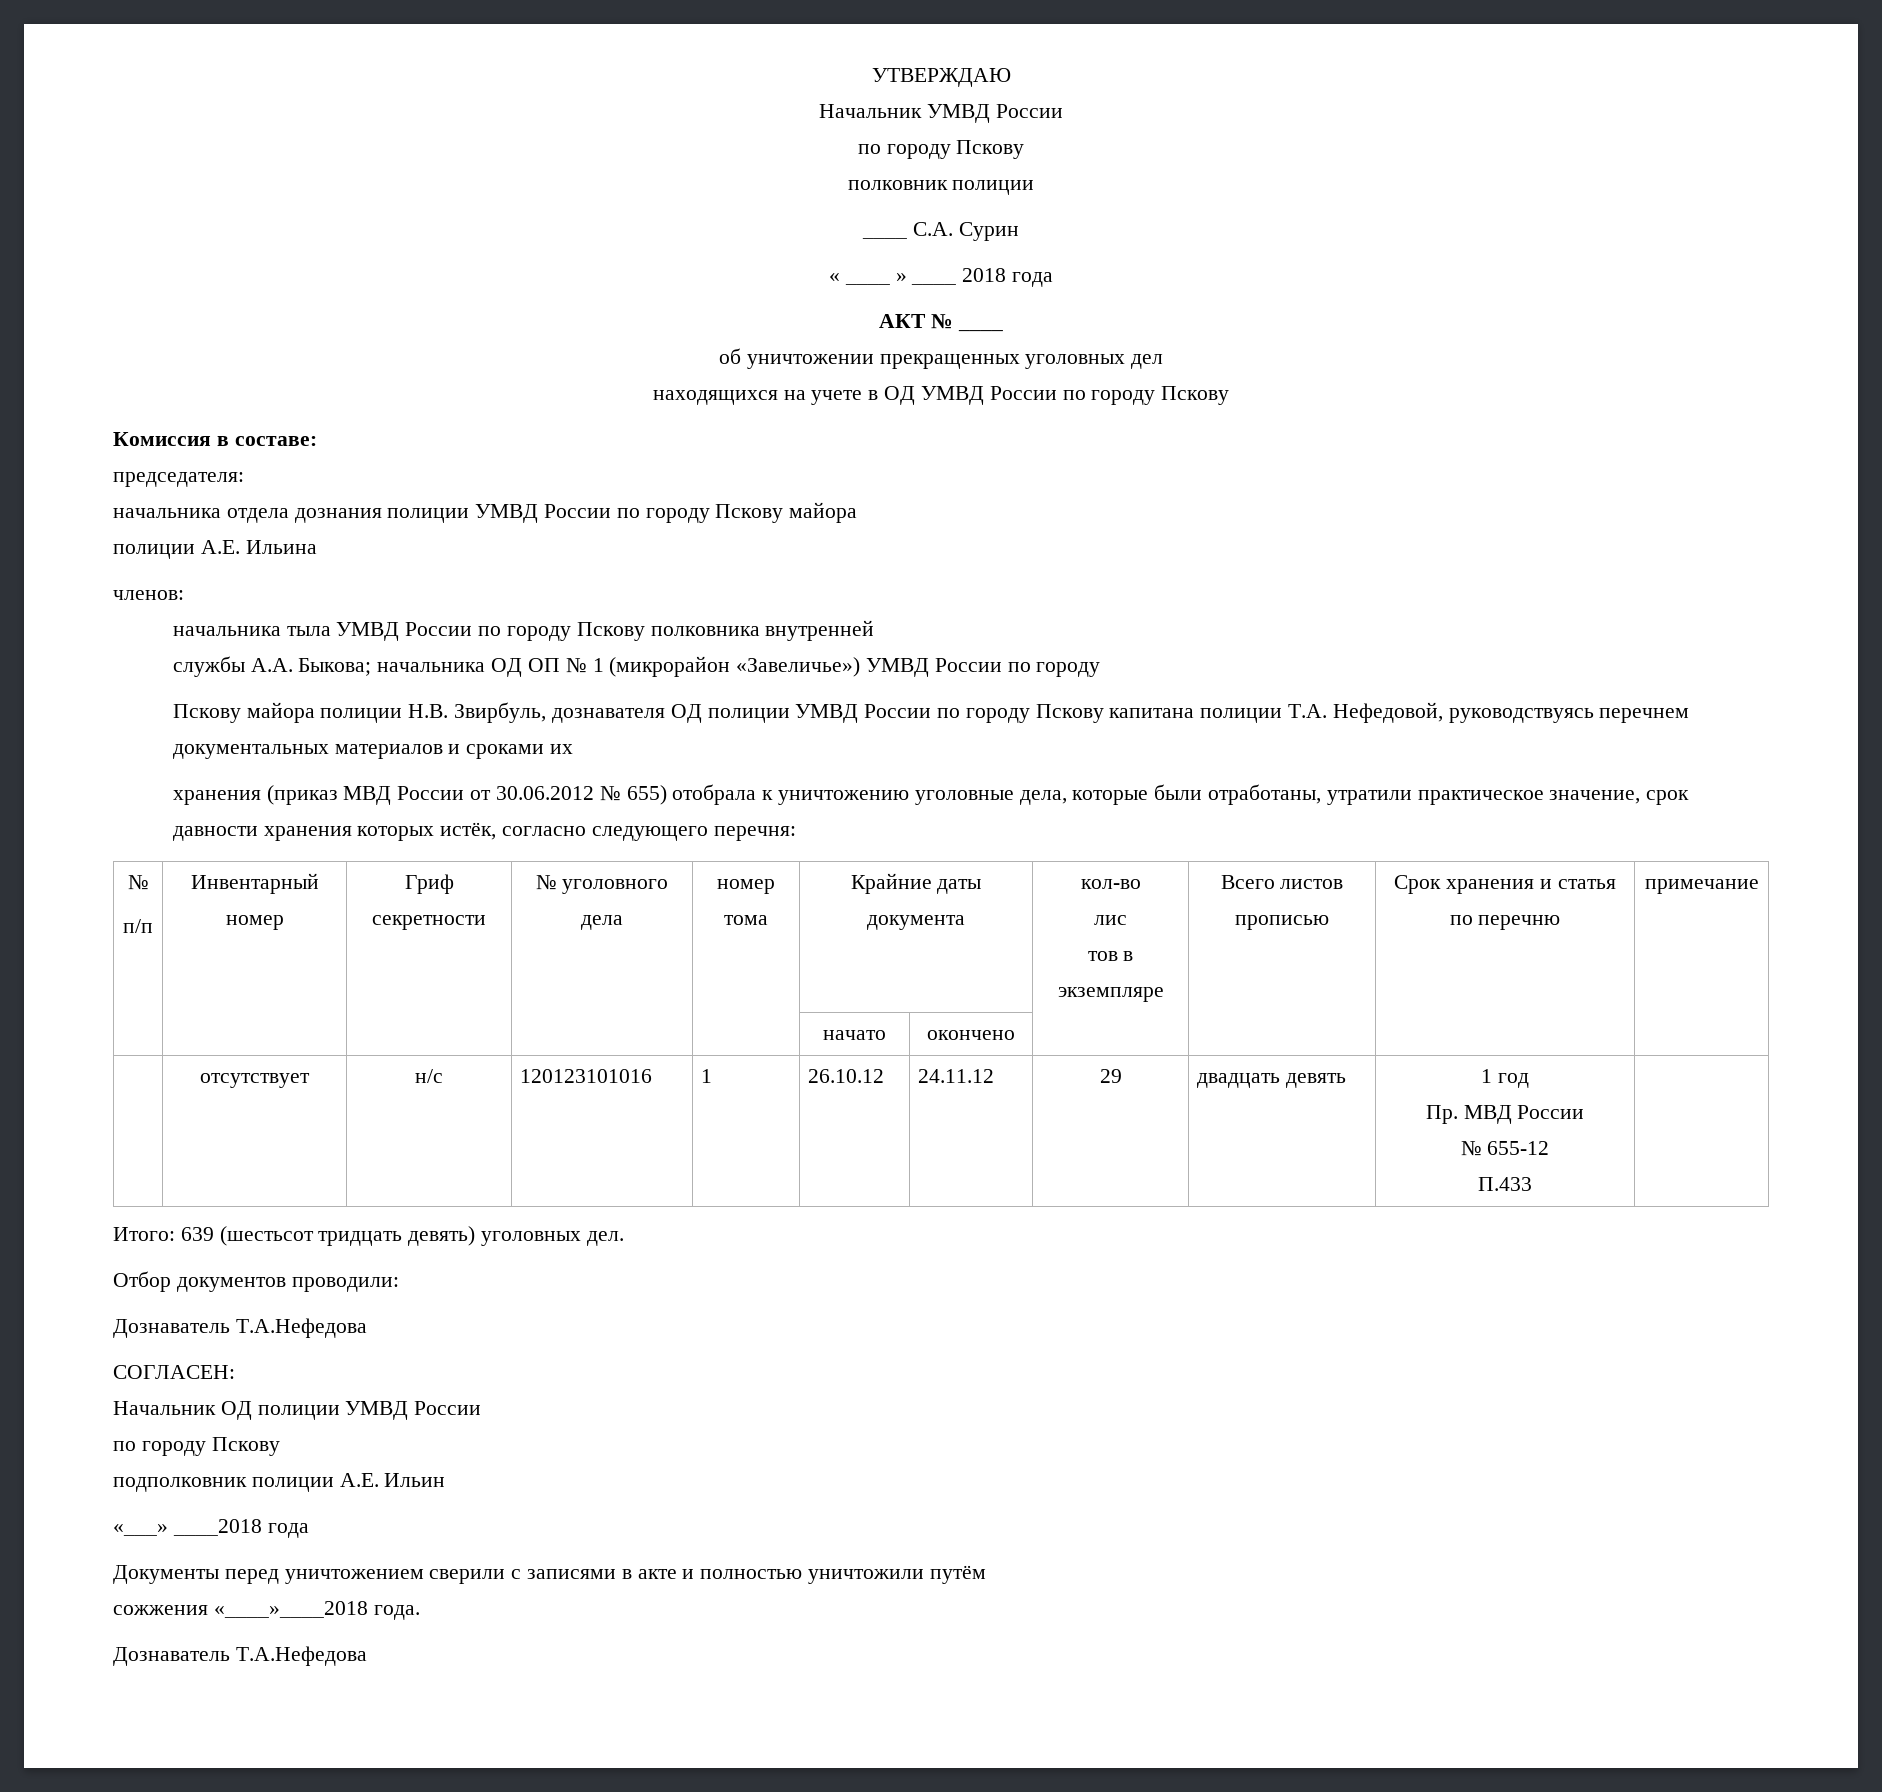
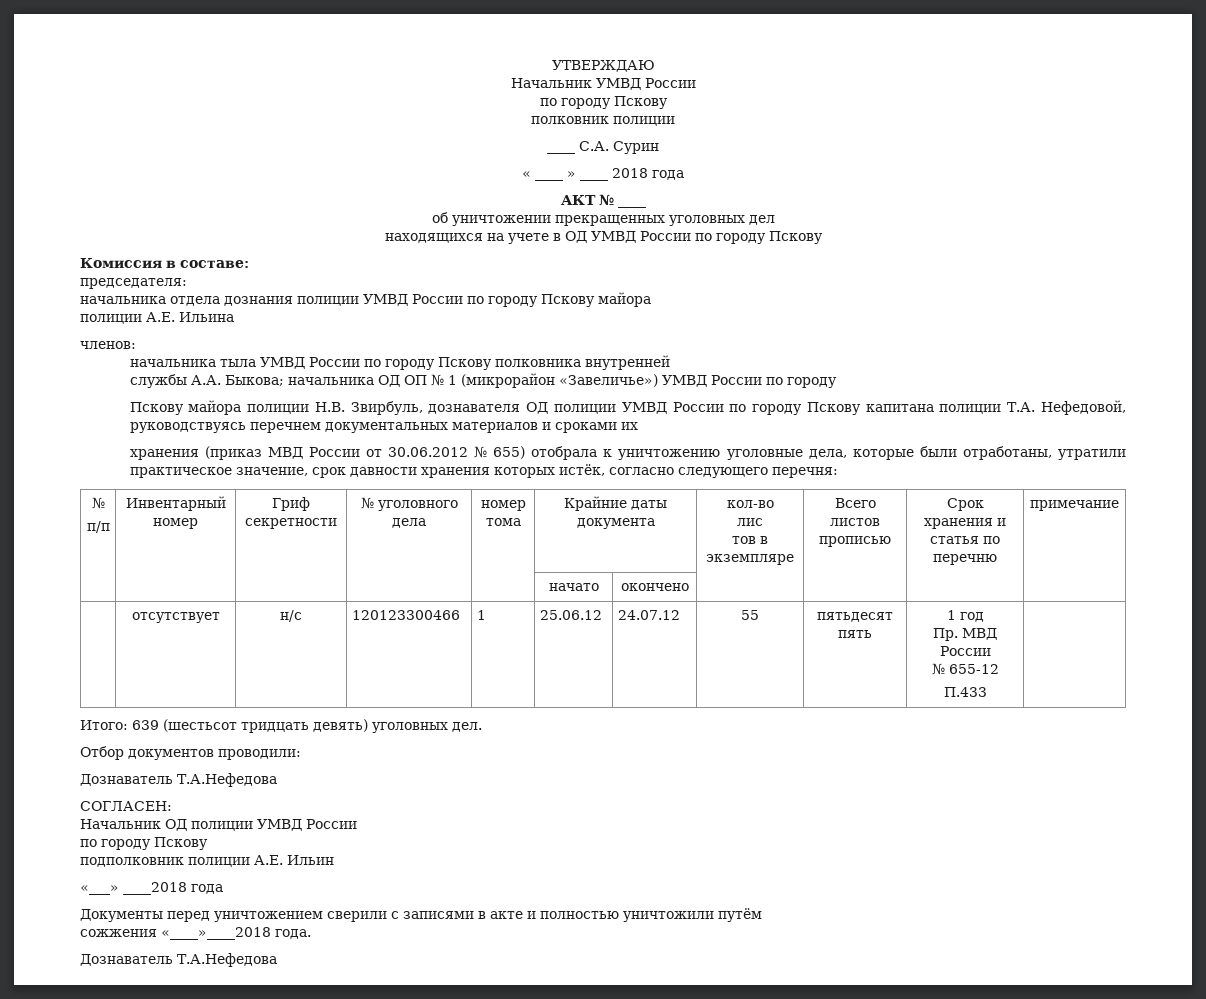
[520,1069,653,1083] [701,1069,713,1083] [808,1069,885,1083] [918,1069,995,1083] [1099,1069,1122,1083] [1197,1073,1347,1088] 120123101016 | 1 | 26.10.12 | 24.11.12 | 29 | двадцать девять -> [351,610,460,620] [476,610,486,620] [539,610,602,620] [617,610,680,620] [741,610,759,620] [817,612,893,622] [838,630,872,638] 120123300466 | 1 | 25.06.12 | 24.07.12 | 55 | пятьдесят пять

